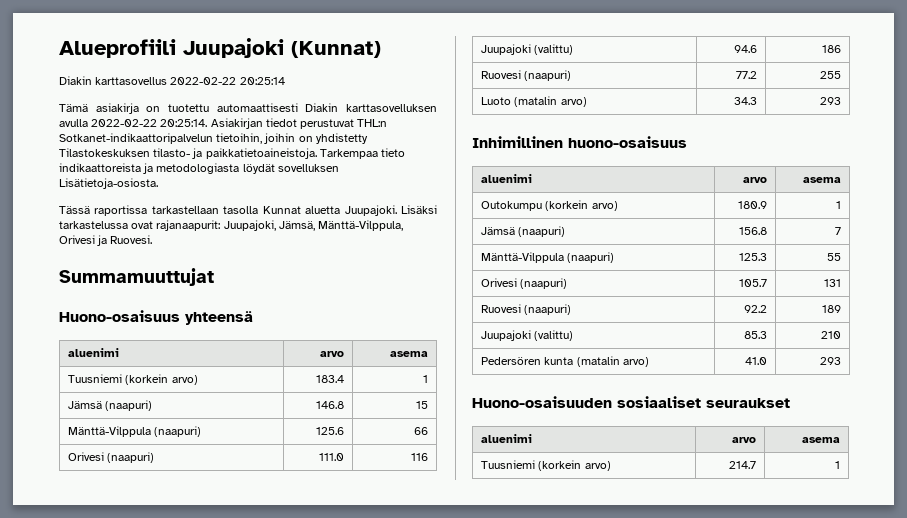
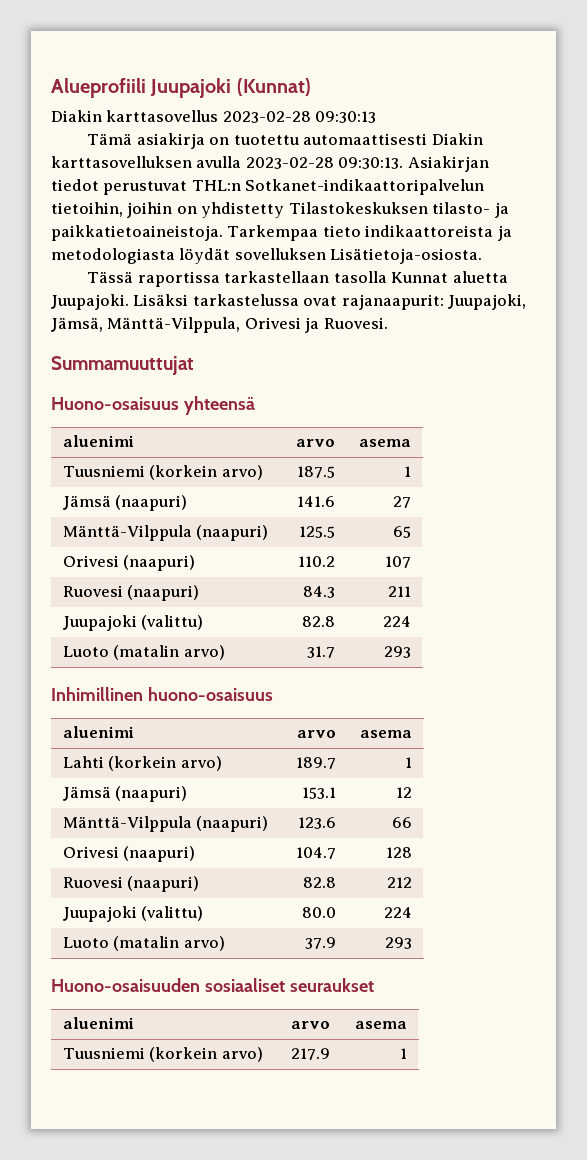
[170,77,285,85] 2022-02-22 20:25:14 -> [222,111,377,123] 2023-02-28 09:30:13
[91,119,208,127] 2022-02-22 20:25:14. -> [245,157,404,169] 2023-02-28 09:30:13.
[315,375,344,383] [422,375,428,383] [68,400,153,411] [315,401,344,409] [415,401,428,409] [68,426,202,437] [315,427,344,435] [413,427,428,435] [68,452,155,463] [318,453,344,461] [410,453,428,461] [481,44,574,55] [733,45,757,53] [821,45,841,53] [481,70,572,81] [735,71,757,79] [819,71,841,79] [481,96,587,107] [733,97,757,105] 183.4 | 1 // Jämsä (naapuri) | 146.8 | 15 // Mänttä-Vilppula (naapuri) | 125.6 | 66 // Orivesi (naapuri) | 111.0 | 116 // Juupajoki (valittu) | 94.6 | 186 // Ruovesi (naapuri) | 77.2 | 255 // Luoto (matalin arvo) | 34.3 -> [297,466,336,478] [404,466,412,477] [62,495,188,511] [297,496,336,507] [393,496,412,508] [62,525,269,541] [299,526,336,538] [393,526,412,538] [62,555,196,571] [298,556,336,567] [385,556,412,568] [62,585,200,601] [303,586,336,598] [388,586,412,597] [62,615,204,631] [302,616,336,627] [383,616,412,627] [62,645,225,660] [307,646,336,658] 187.5 | 1 // Jämsä (naapuri) | 141.6 | 27 // Mänttä-Vilppula (naapuri) | 125.5 | 65 // Orivesi (naapuri) | 110.2 | 107 // Ruovesi (naapuri) | 84.3 | 211 // Juupajoki (valittu) | 82.8 | 224 // Luoto (matalin arvo) | 31.7
[481,200,618,211] [737,201,767,209] [835,201,841,209] [481,226,566,237] [738,227,767,235] [834,227,841,235] [481,252,615,263] [738,253,767,261] [826,253,841,261] [481,278,568,289] [738,279,767,287] [823,279,841,287] [481,304,572,315] [743,305,767,313] [821,305,841,313] [481,330,574,341] [743,331,767,339] [820,331,841,339] [481,356,649,367] [744,357,767,365] Outokumpu (korkein arvo) | 180.9 | 1 // Jämsä (naapuri) | 156.8 | 7 // Mänttä-Vilppula (naapuri) | 125.3 | 55 // Orivesi (naapuri) | 105.7 | 131 // Ruovesi (naapuri) | 92.2 | 189 // Juupajoki (valittu) | 85.3 | 210 // Pedersören kunta (matalin arvo) | 41.0 -> [62,756,222,771] [296,757,337,769] [405,757,413,768] [62,786,188,802] [302,787,337,799] [396,787,413,798] [62,816,269,832] [298,817,337,829] [392,817,413,828] [62,846,196,862] [296,847,337,859] [386,847,413,858] [62,876,200,892] [303,877,337,888] [387,877,413,888] [62,906,204,922] [302,907,337,918] [384,907,413,918] [62,936,225,951] [305,937,337,949] Lahti (korkein arvo) | 189.7 | 1 // Jämsä (naapuri) | 153.1 | 12 // Mänttä-Vilppula (naapuri) | 123.6 | 66 // Orivesi (naapuri) | 104.7 | 128 // Ruovesi (naapuri) | 82.8 | 212 // Juupajoki (valittu) | 80.0 | 224 // Luoto (matalin arvo) | 37.9
[728,461,756,469] 214.7 -> [291,1048,331,1060] 217.9

